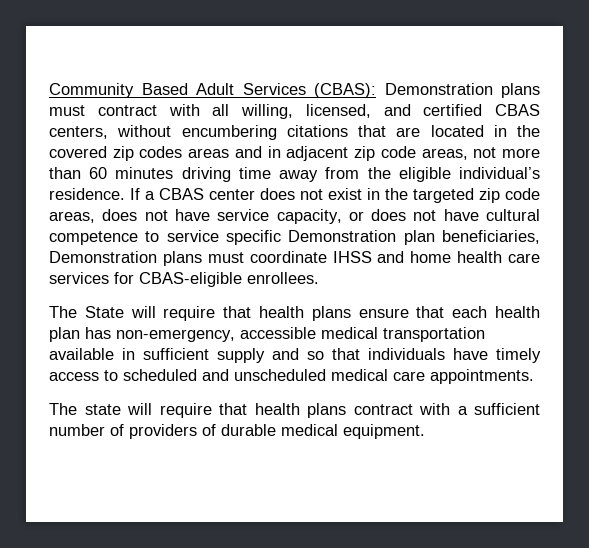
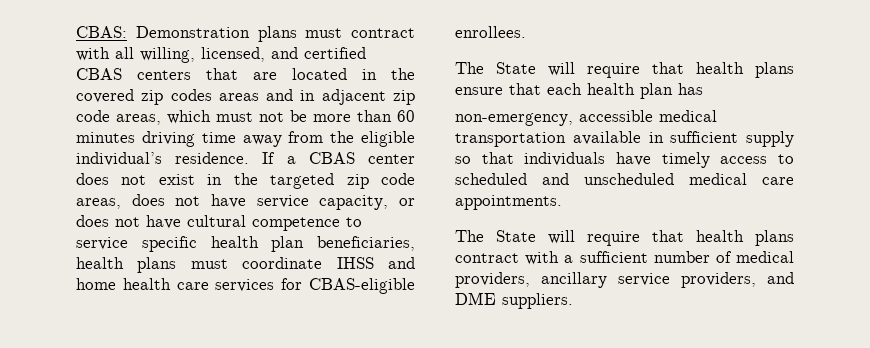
[49,83,376,98] Community Based Adult Services (CBAS): -> [76,26,127,38] CBAS:
[49,125,348,140] centers, without encumbering citations -> [137,70,191,80] centers
[473,147,497,158] not -> [167,110,307,124] which must not be
[288,230,397,242] Demonstration -> [210,236,259,248] health
[49,251,157,263] Demonstration -> [76,257,124,269] health
(111, 333) none -> (703, 89) //
[272,348,299,360] and -> (794, 139) none
[84,404,121,415] state -> [496,230,536,242] State
[129,424,425,439] providers of durable medical equipment. -> [736,251,794,263] [455,272,794,288] [455,292,573,309] medical providers, ancillary service providers, and DME suppliers.

